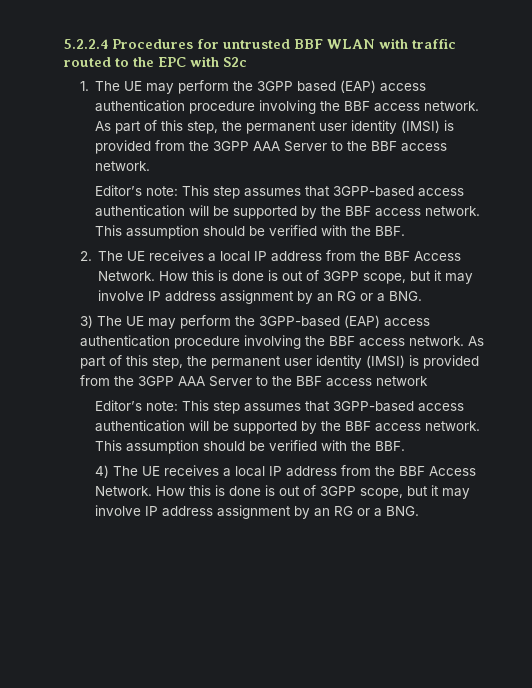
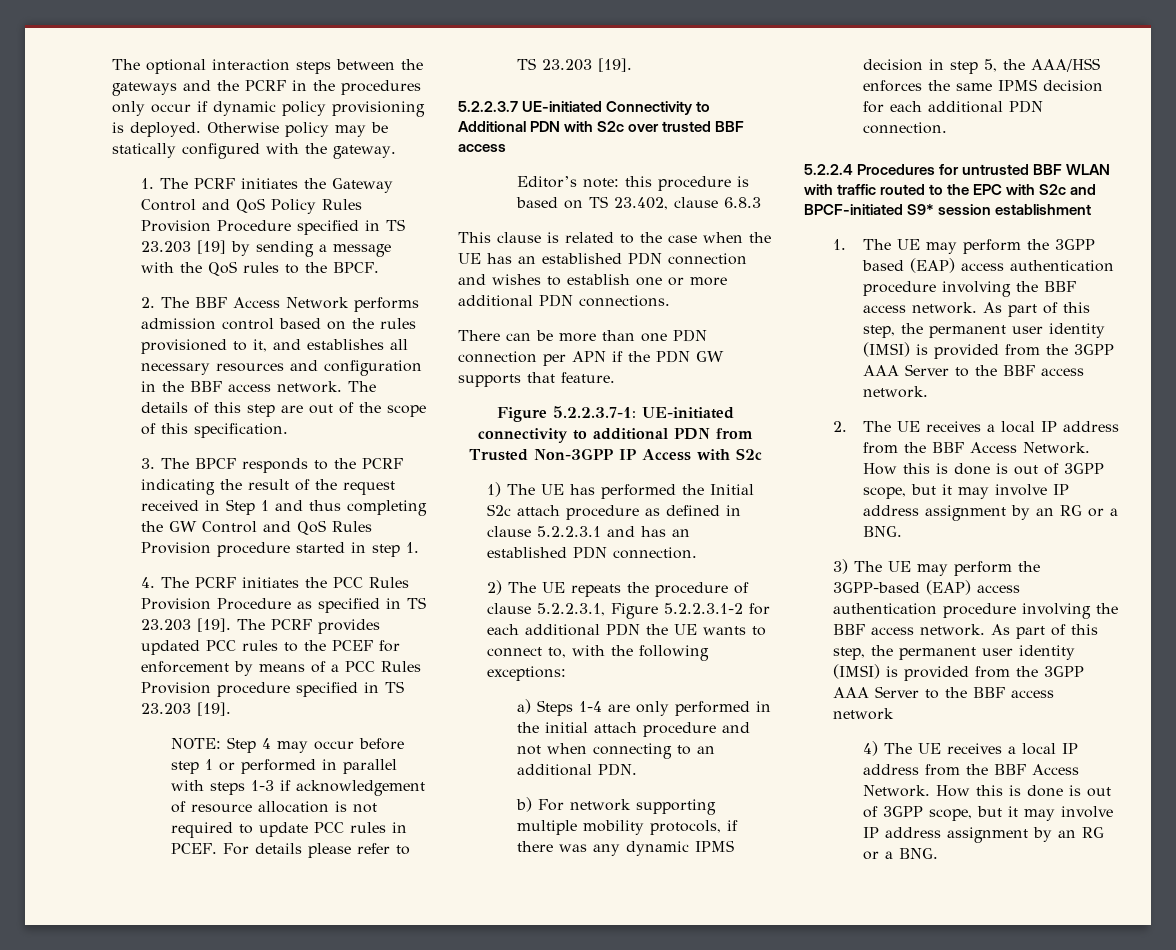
(64, 44) none -> [112,59,423,74] [112,80,421,96] [112,101,425,117] [112,122,388,137] [112,143,396,159] [141,178,394,193] [141,198,363,214] [141,219,406,235] [141,240,392,257] [141,261,380,276] [141,297,420,312] [141,318,417,330] [141,339,409,354] [141,360,423,376] [141,381,377,393] [141,402,427,417] [141,423,289,438] [141,458,404,473] [141,479,396,495] [141,499,428,516] [141,520,373,535] [141,542,420,557] [141,577,410,588] [141,597,427,613] [141,618,381,634] [141,640,401,655] [141,661,422,676] [141,681,405,697] [141,702,232,716] [170,737,404,753] [170,759,397,774] [170,780,425,796] [170,801,377,813] [170,822,407,838] [170,843,410,858] [516,58,632,72] [458,101,711,115] [458,121,745,132] [458,144,506,152] [516,176,749,191] [515,196,761,210] [458,232,771,244] [458,252,747,265] [458,274,727,286] [458,294,670,307] [458,329,707,342] [458,350,724,366] [458,372,615,387] [497,406,734,422] [478,428,753,443] [469,448,762,461] [487,482,755,499] [487,504,742,520] [487,526,691,537] [487,546,698,559] [487,580,750,597] [487,603,771,619] [487,623,767,636] [487,645,710,661] [487,666,567,681] [516,699,771,716] [516,722,750,737] [516,743,715,759] [516,763,637,776] [515,797,716,815] [516,820,738,835] [516,840,734,856] [862,58,1100,74] [862,79,1103,92] [862,100,1043,113] [862,122,947,134] The optional interaction steps between the gateways and the PCRF in the procedures only occur if dynamic policy provisioning is deployed. Otherwise policy may be statically configured with the gateway. // 1. The PCRF initiates the Gateway Control and QoS Policy Rules Provision Procedure specified in TS 23.203 [19] by sending a message with the QoS rules to the BPCF. // 2. The BBF Access Network performs admission control based on the rules provisioned to it, and establishes all necessary resources and configuration in the BBF access network. The details of this step are out of the scope of this specification. // 3. The BPCF responds to the PCRF indicating the result of the request received in Step 1 and thus completing the GW Control and QoS Rules Provision procedure started in step 1. // 4. The PCRF initiates the PCC Rules Provision Procedure as specified in TS 23.203 [19]. The PCRF provides updated PCC rules to the PCEF for enforcement by means of a PCC Rules Provision procedure specified in TS 23.203 [19]. // NOTE: Step 4 may occur before step 1 or performed in parallel with steps 1-3 if acknowledgement of resource allocation is not required to update PCC rules in PCEF. For details please refer to TS 23.203 [19]. // 5.2.2.3.7 UE-initiated Connectivity to Additional PDN with S2c over trusted BBF access // Editor’s note: this procedure is based on TS 23.402, clause 6.8.3 // This clause is related to the case when the UE has an established PDN connection and wishes to establish one or more additional PDN connections. // There can be more than one PDN connection per APN if the PDN GW supports that feature. // Figure 5.2.2.3.7-1: UE-initiated connectivity to additional PDN from Trusted Non-3GPP IP Access with S2c // 1) The UE has performed the Initial S2c attach procedure as defined in clause 5.2.2.3.1 and has an established PDN connection. // 2) The UE repeats the procedure of clause 5.2.2.3.1, Figure 5.2.2.3.1-2 for each additional PDN the UE wants to connect to, with the following exceptions: // a) Steps 1-4 are only performed in the initial attach procedure and not when connecting to an additional PDN. // b) For network supporting multiple mobility protocols, if there was any dynamic IPMS decision in step 5, the AAA/HSS enforces the same IPMS decision for each additional PDN connection. //
(247, 62) none -> [1070,184,1097,195] [804,204,1092,215] and BPCF-initiated S9* session establishment
[95,185,465,199] [95,205,481,219] [95,225,406,239] // Editor’s note: This step assumes that 3GPP-based access authentication will be supported by the BBF access network. This assumption should be verified with the BBF. -> (928, 392) none
[95,400,465,414] [95,420,481,434] [95,440,406,454] // Editor’s note: This step assumes that 3GPP-based access authentication will be supported by the BBF access network. This assumption should be verified with the BBF. -> (895, 714) none

